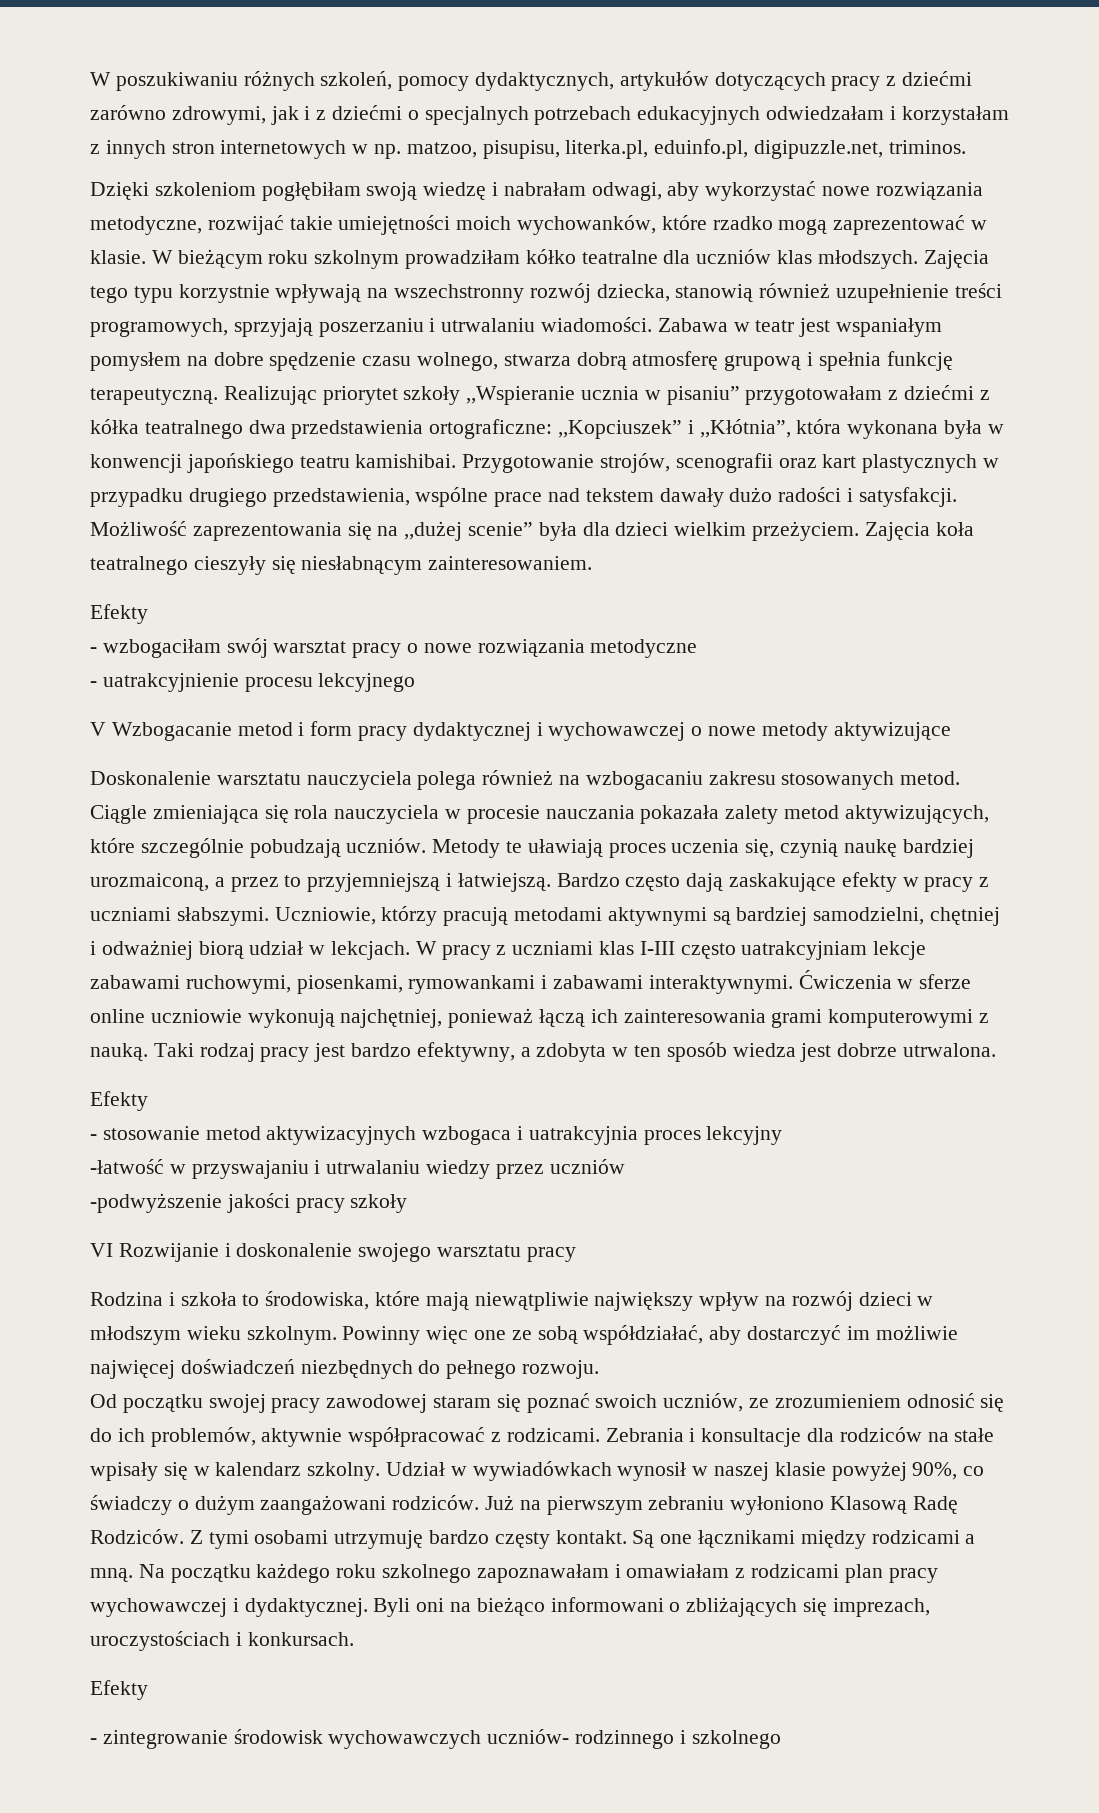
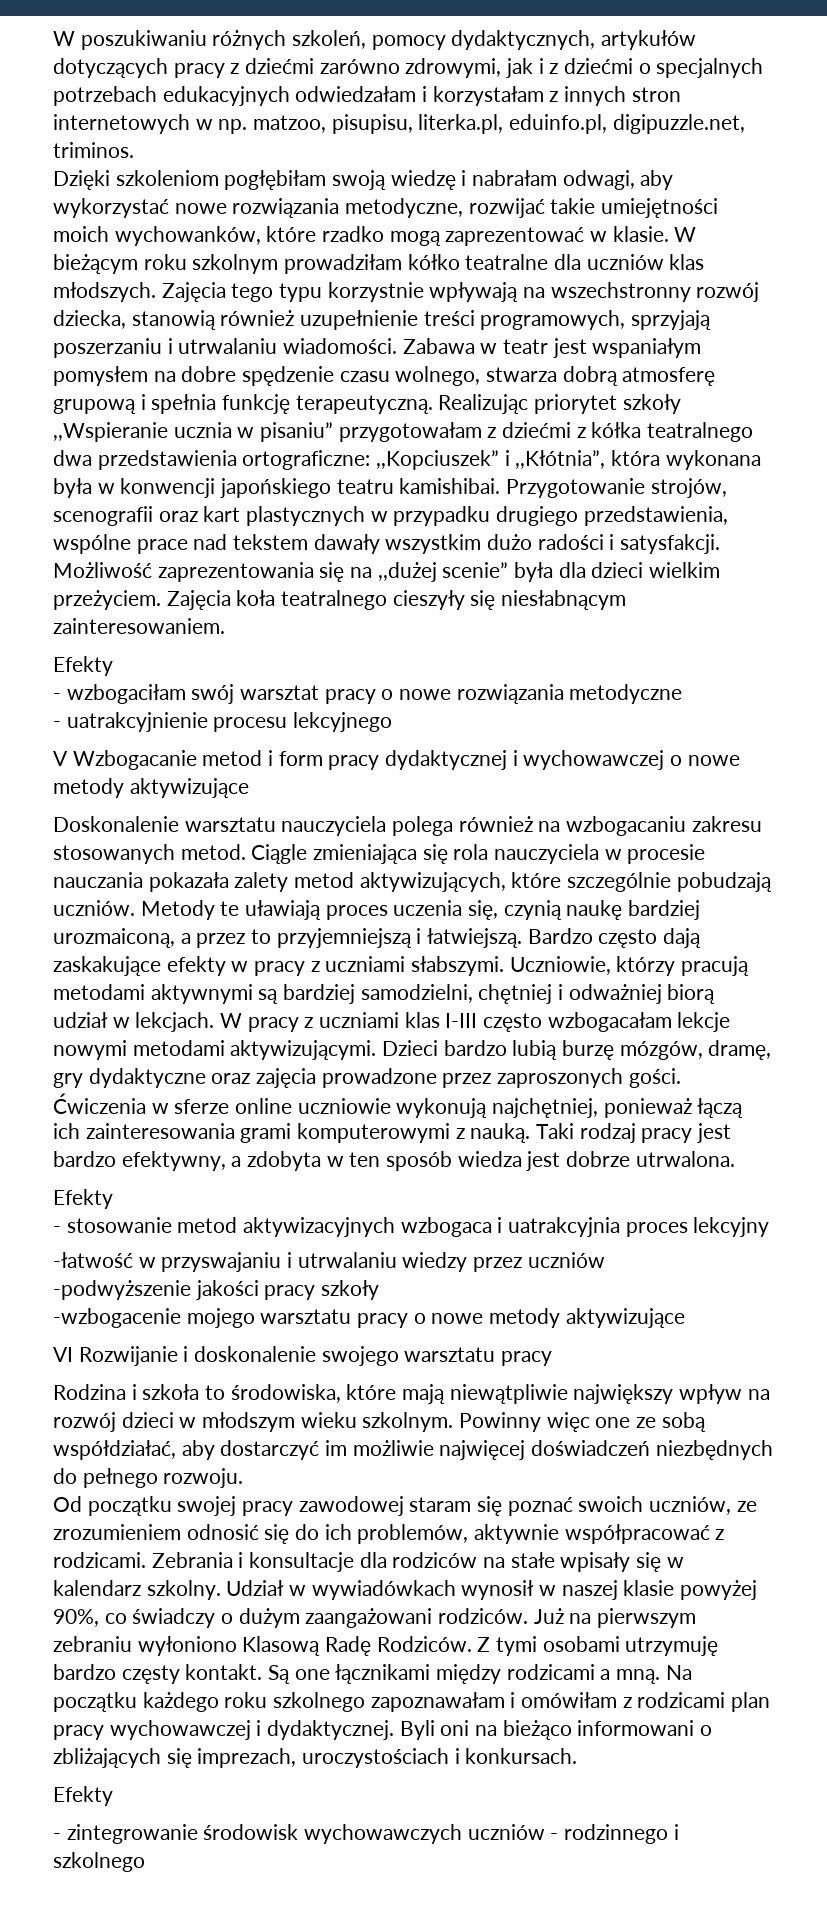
(724, 497) none -> [385,534,482,554] wszystkim
[741,941,927,960] [90,975,793,994] uatrakcyjniam lekcje zabawami ruchowymi, piosenkami, rymowankami i zabawami interaktywnymi. -> [547,1012,731,1032] [53,1040,772,1060] [53,1068,681,1088] wzbogacałam lekcje nowymi metodami aktywizującymi. Dzieci bardzo lubią burzę mózgów, dramę, gry dydaktyczne oraz zajęcia prowadzone przez zaproszonych gości.
(408, 1203) none -> [53,1308,685,1328] // -wzbogacenie mojego warsztatu pracy o nowe metody aktywizujące
[626,1564,730,1578] omawiałam -> [521,1692,618,1708] omówiłam
[487,1729,570,1744] uczniów- -> [467,1824,559,1840] uczniów -

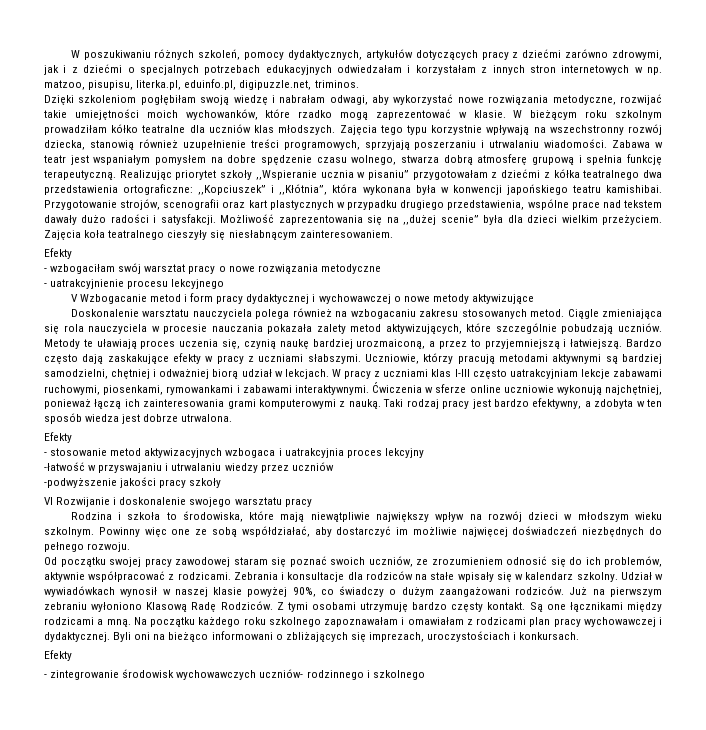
[385,534,482,554] wszystkim -> (77, 220) none
[547,1012,731,1032] [53,1040,772,1060] [53,1068,681,1088] wzbogacałam lekcje nowymi metodami aktywizującymi. Dzieci bardzo lubią burzę mózgów, dramę, gry dydaktyczne oraz zajęcia prowadzone przez zaproszonych gości. -> [509,369,662,379] [44,385,369,395] uatrakcyjniam lekcje zabawami ruchowymi, piosenkami, rymowankami i zabawami interaktywnymi.
[53,1308,685,1328] // -wzbogacenie mojego warsztatu pracy o nowe metody aktywizujące -> (222, 483) none
[521,1692,618,1708] omówiłam -> [407,617,464,625] omawiałam
[467,1824,559,1840] uczniów - -> [259,669,304,678] uczniów-

